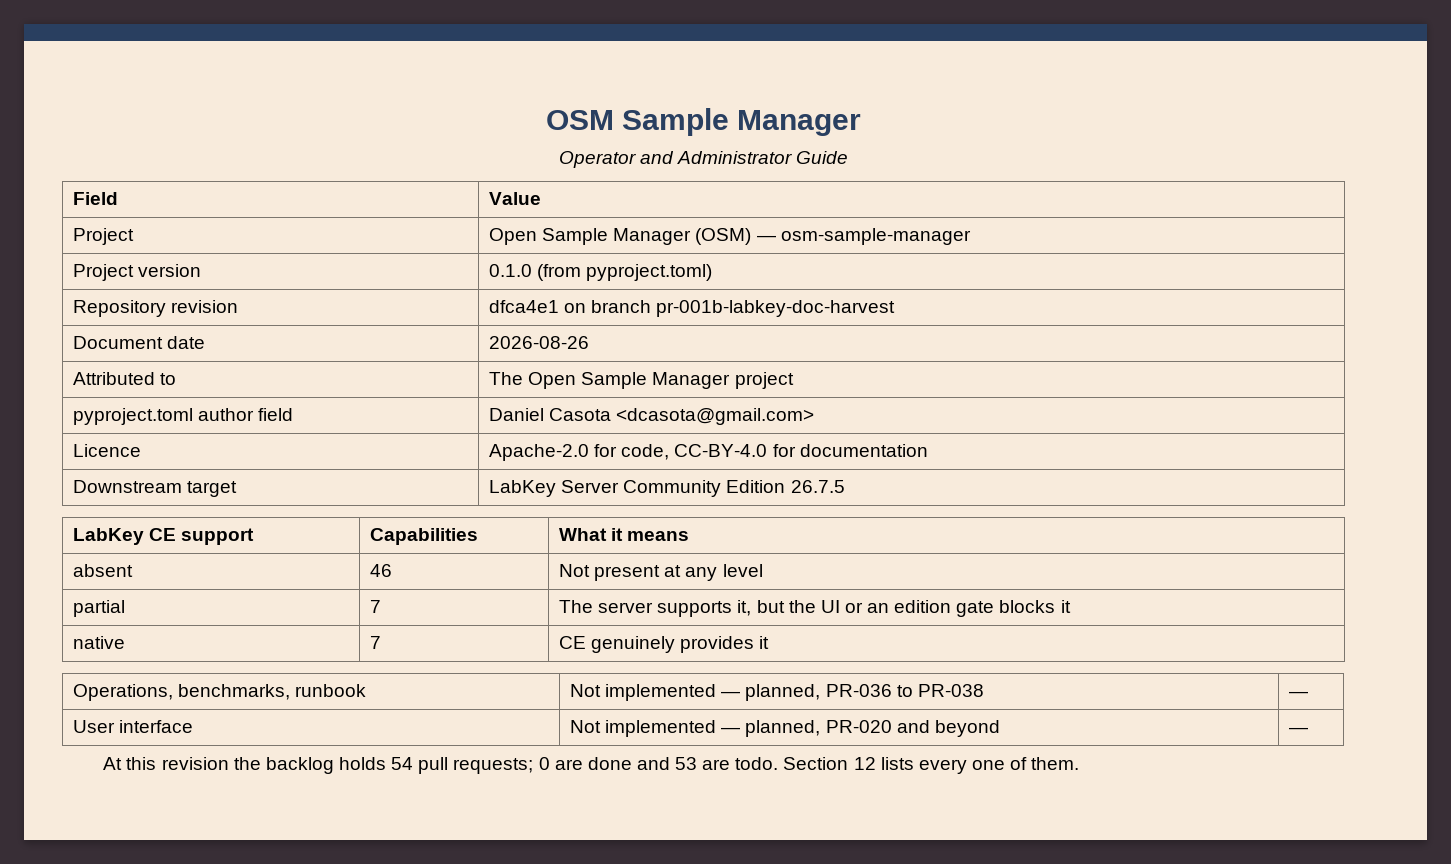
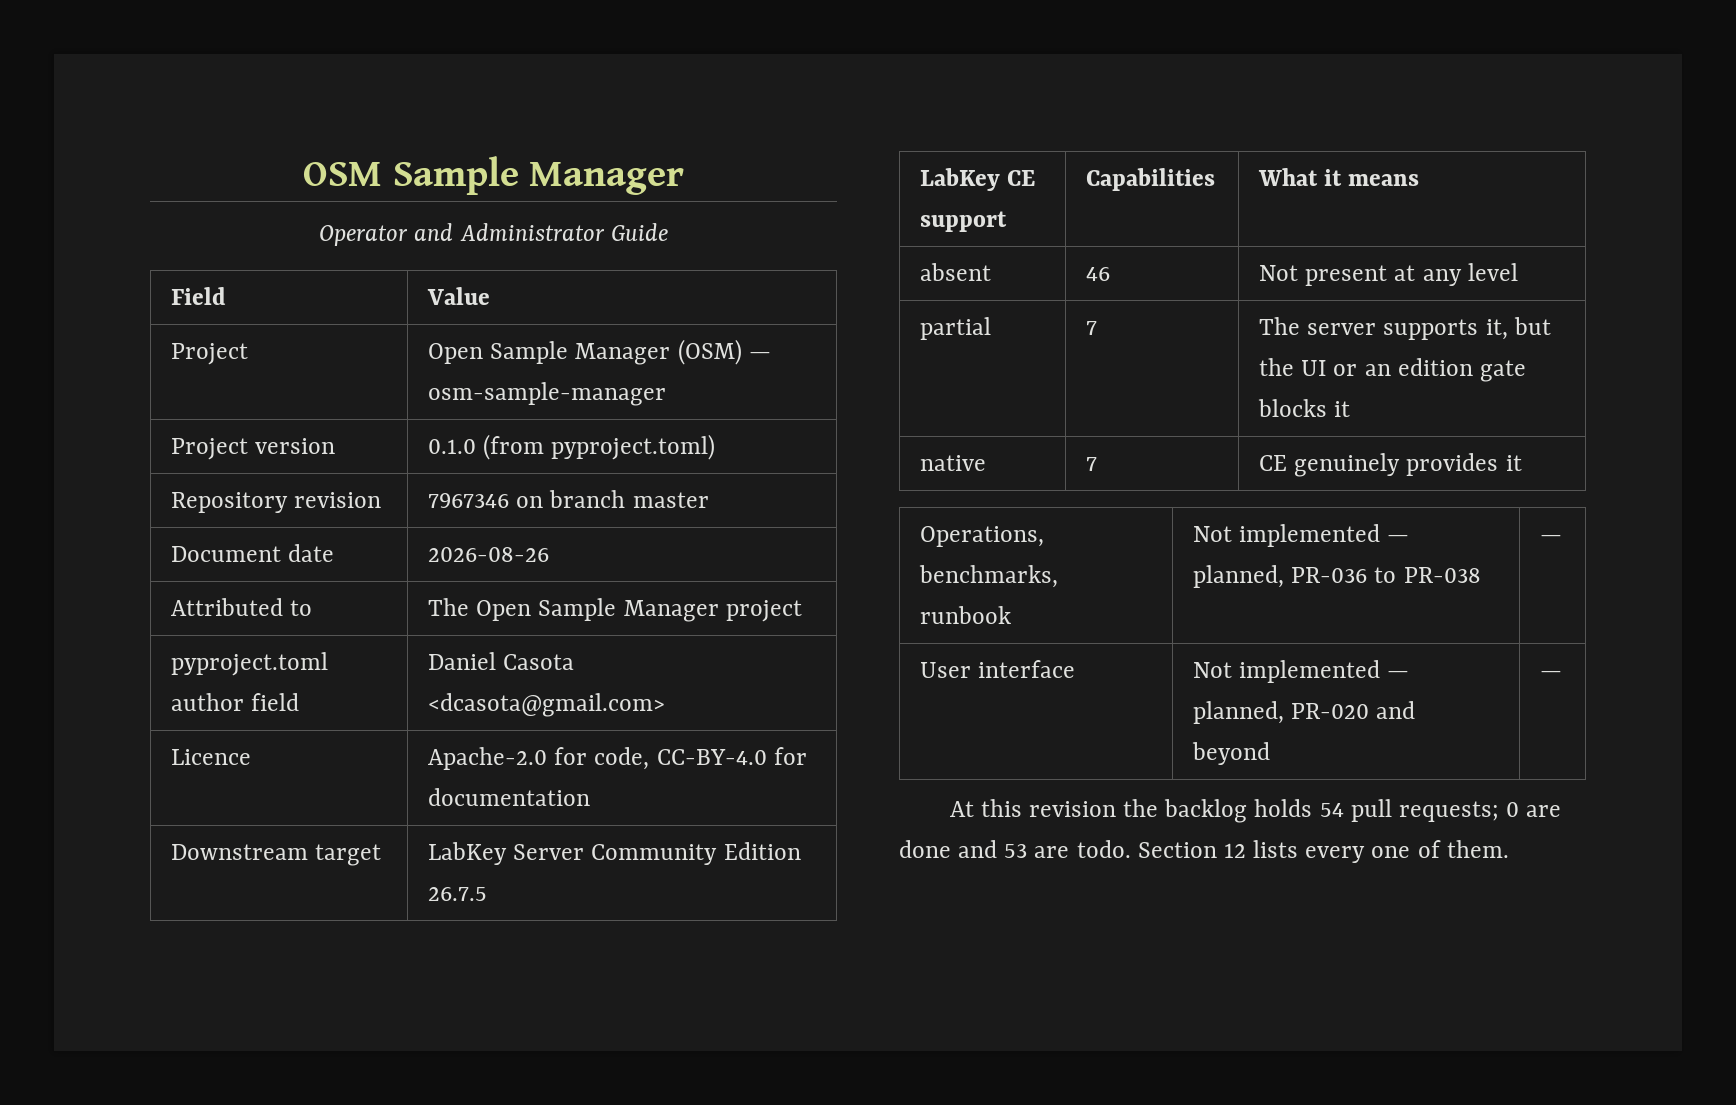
[489,300,560,313] dfca4e1 -> [428,493,510,508] 7967346
[656,300,896,317] pr-001b-labkey-doc-harvest -> [632,492,709,508] master

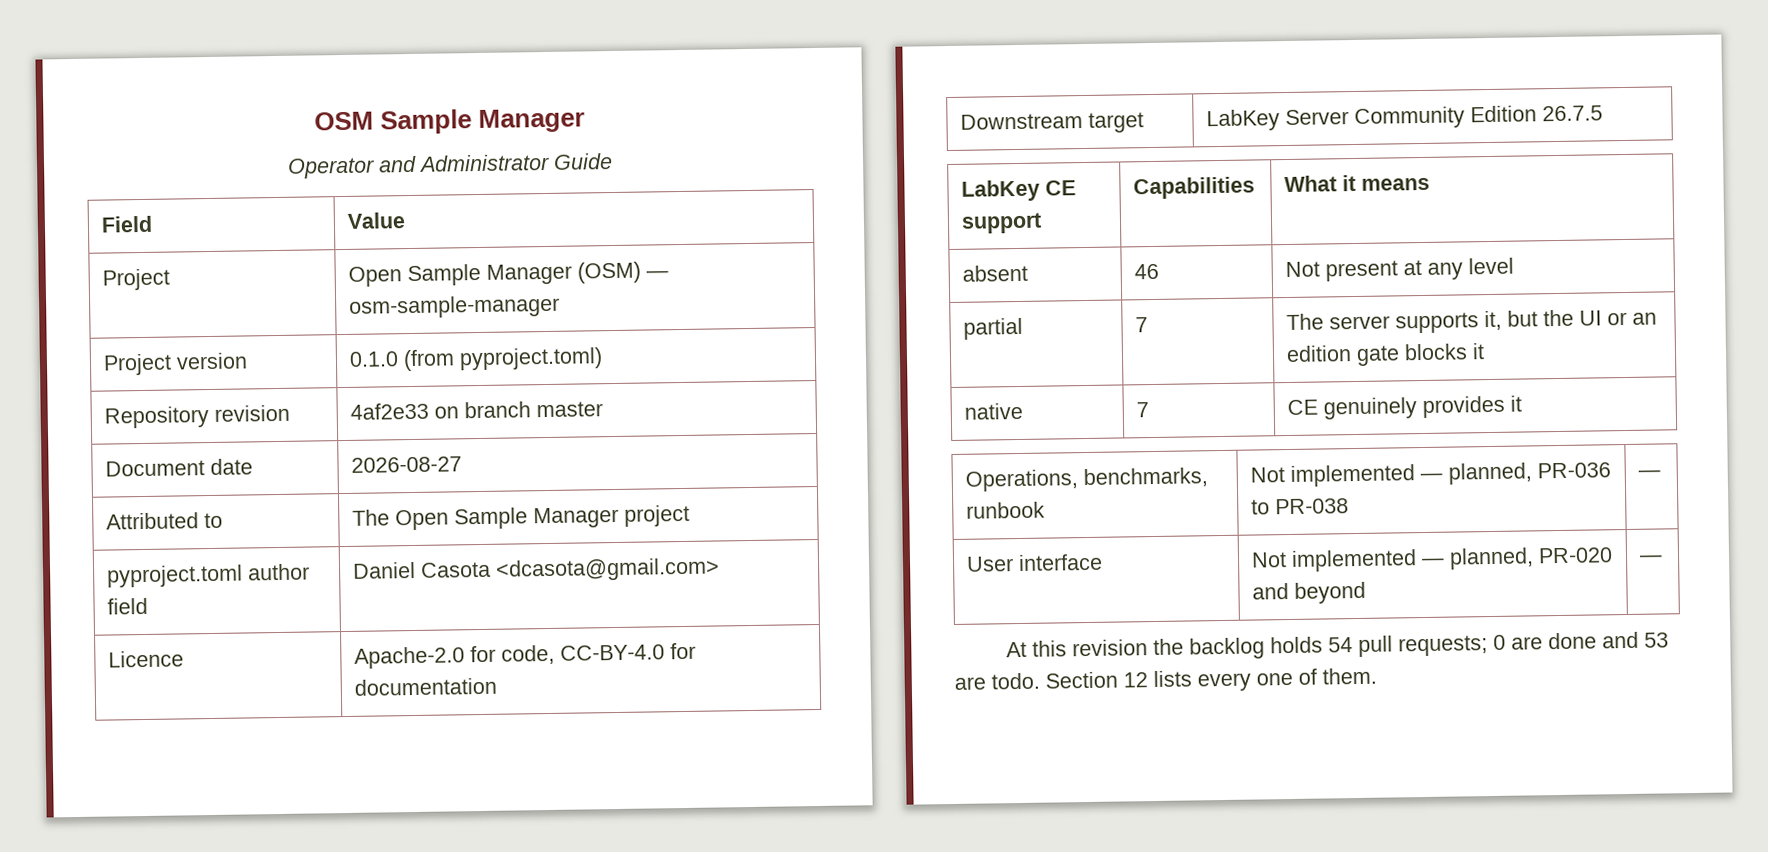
[428,493,510,508] 7967346 -> [350,402,430,420] 4af2e33
[428,547,550,562] 2026-08-26 -> [351,456,463,473] 2026-08-27

